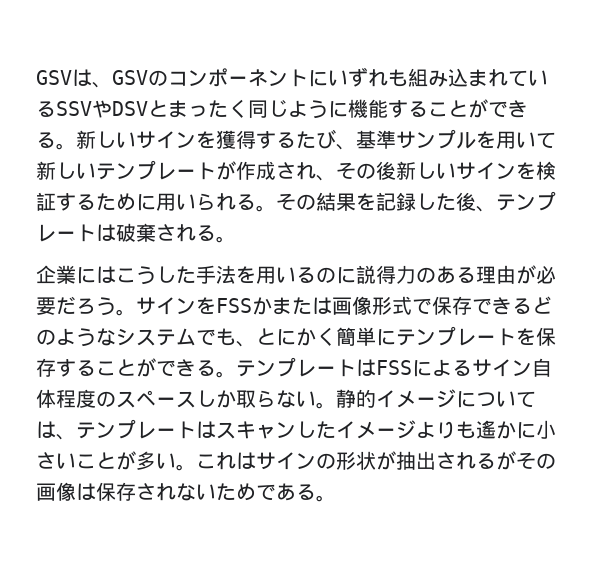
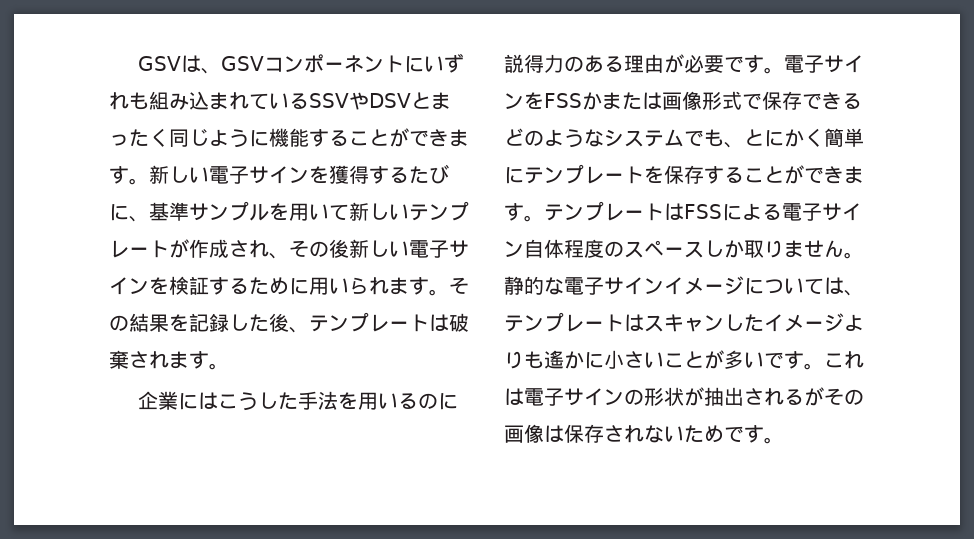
[148,70,168,86] の -> (265, 63) none
[36,132,56,148] る -> [449,129,469,147] [109,166,129,184] ます
(136, 140) none -> [209,166,249,184] 電子
(336, 139) none -> [109,204,129,221] に
(456, 171) none -> [409,240,449,258] 電子
[236,194,256,210] る -> [389,277,429,295] ます
[196,225,216,241] る -> [169,351,209,369] ます
[56,296,136,316] だろう。 -> [724,55,824,74] です。電子
[196,360,216,376] る -> [844,166,864,184] [504,203,524,221] ます
(472, 368) none -> [782,203,822,221] 電子
[256,389,376,409] らない。静的 -> [764,240,864,259] [504,276,664,295] りません。静的な電子サイン
(176, 461) none -> [764,351,804,369] です
(256, 461) none -> [524,388,564,406] 電子
[276,483,316,501] ある -> [744,425,764,443] す

